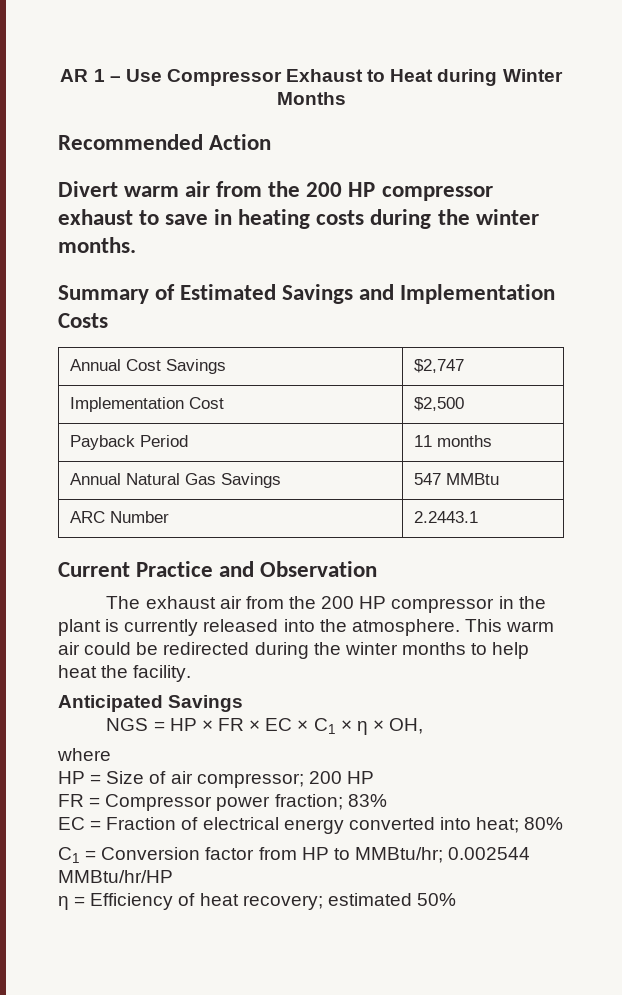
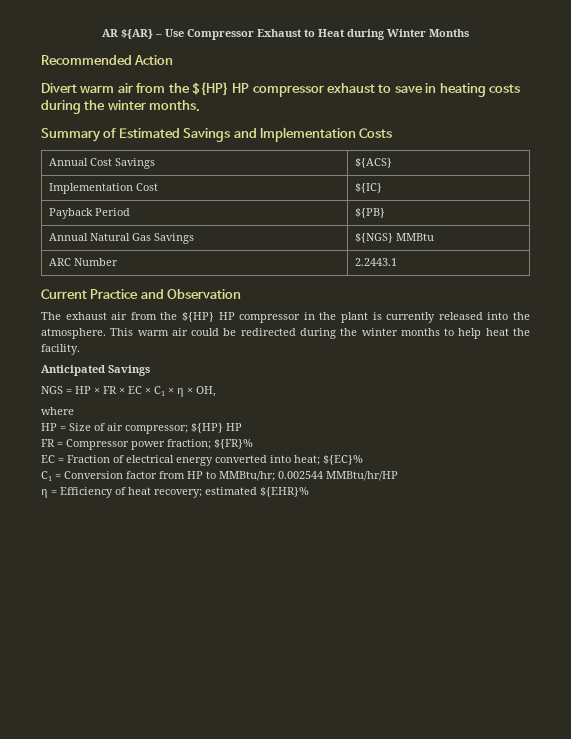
[93,69,105,82] 1 -> [121,29,153,39] ${AR}
[306,182,343,197] 200 -> [191,82,229,96] ${HP}
[414,359,465,373] $2,747 -> [355,158,393,168] ${ACS}
[414,397,465,411] $2,500 -> [355,183,383,193] ${IC}
[414,435,493,447] 11 months -> [355,208,386,218] ${PB}
[414,473,442,485] 547 -> [355,233,394,243] ${NGS}
[321,596,355,609] 200 -> [181,312,214,322] ${HP}
[308,771,342,784] 200 -> [191,423,223,433] ${HP}
[347,794,387,807] 83% -> [214,439,253,449] ${FR}%
[524,817,564,830] 80% -> [323,455,363,465] ${EC}%
[416,893,456,906] 50% -> [260,487,309,497] ${EHR}%

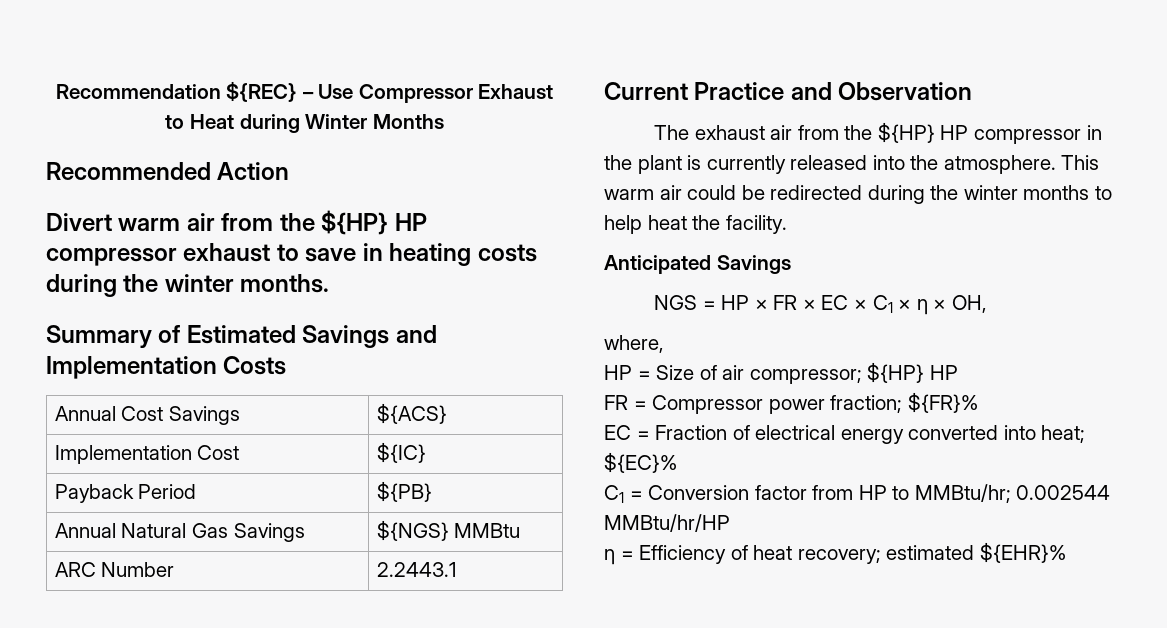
[102,29,153,39] AR ${AR} -> [55,81,298,102] Recommendation ${REC}
[41,407,74,415] where -> [604,335,664,353] where,

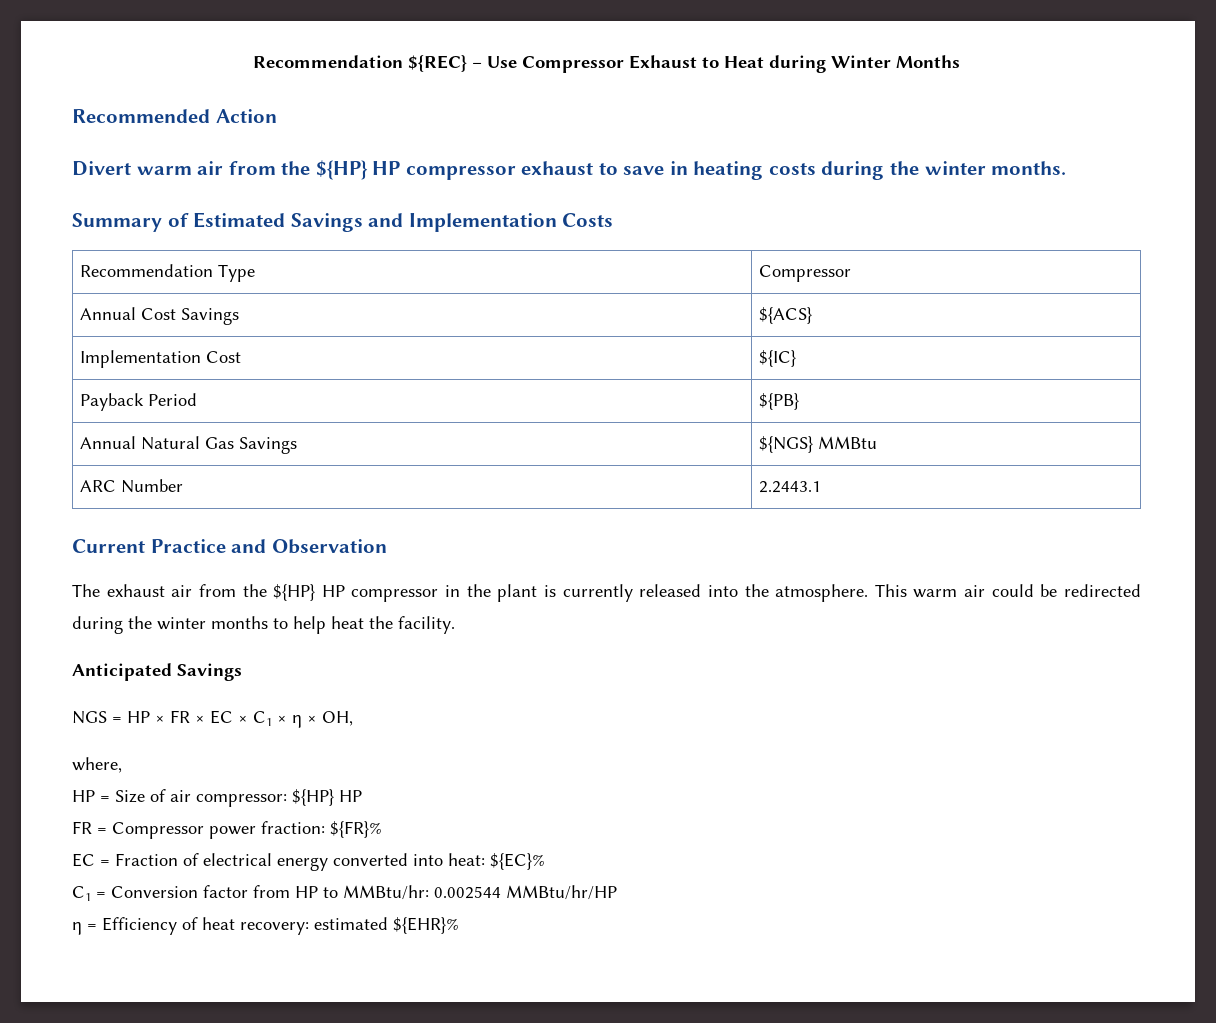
(287, 365) none -> [79,264,255,282] [758,265,851,282] // Recommendation Type | Compressor
[749,369,862,384] compressor; -> [196,794,287,807] compressor:
[830,395,903,413] fraction; -> [261,821,325,834] fraction:
[1041,425,1086,443] heat; -> [448,853,485,866] heat:
[914,484,1011,503] MMBtu/hr; -> [343,885,429,900] MMBtu/hr:
[797,549,881,564] recovery; -> [240,922,309,935] recovery:

